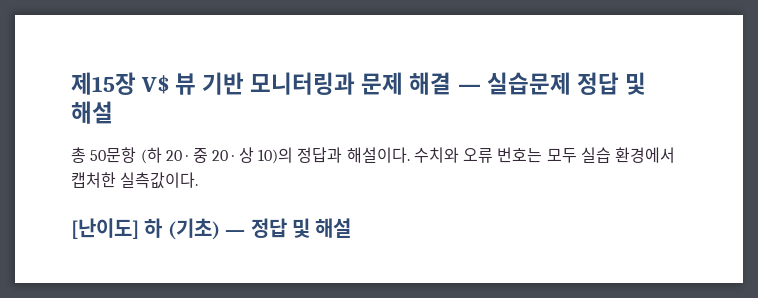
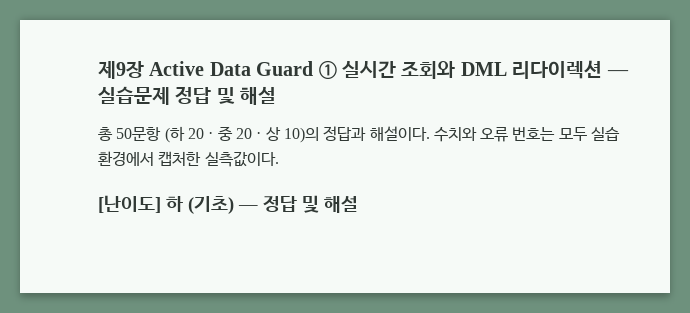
[71,72,452,95] 제15장 V$ 뷰 기반 모니터링과 문제 해결 -> [98,60,603,80] 제9장 Active Data Guard ① 실시간 조회와 DML 리다이렉션

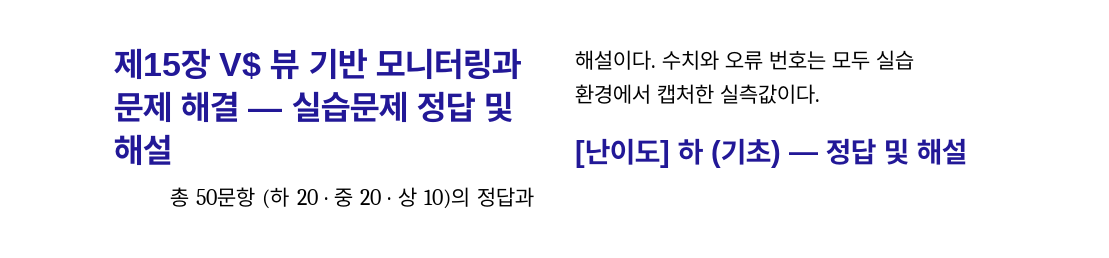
[98,60,603,80] 제9장 Active Data Guard ① 실시간 조회와 DML 리다이렉션 -> [114,48,521,80] [114,91,240,123] 제15장 V$ 뷰 기반 모니터링과 문제 해결

